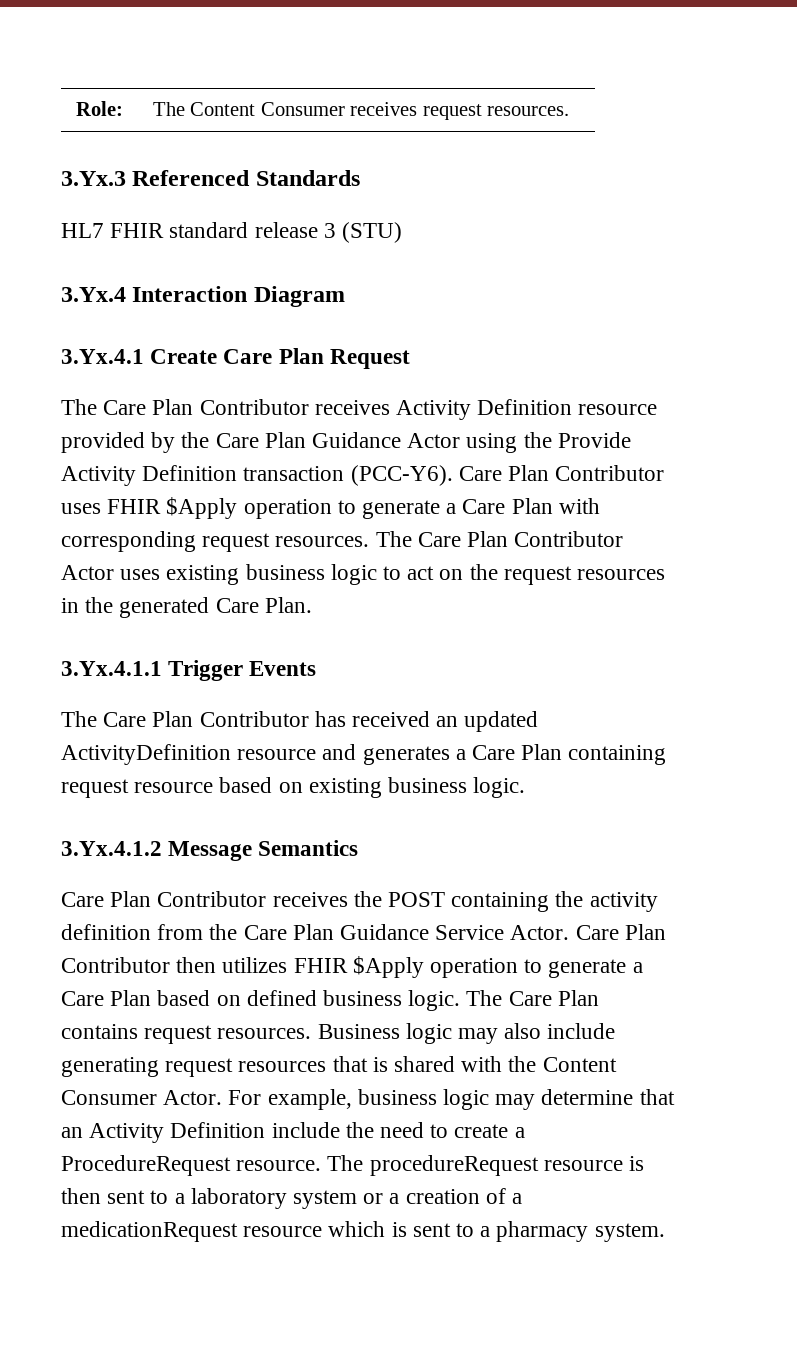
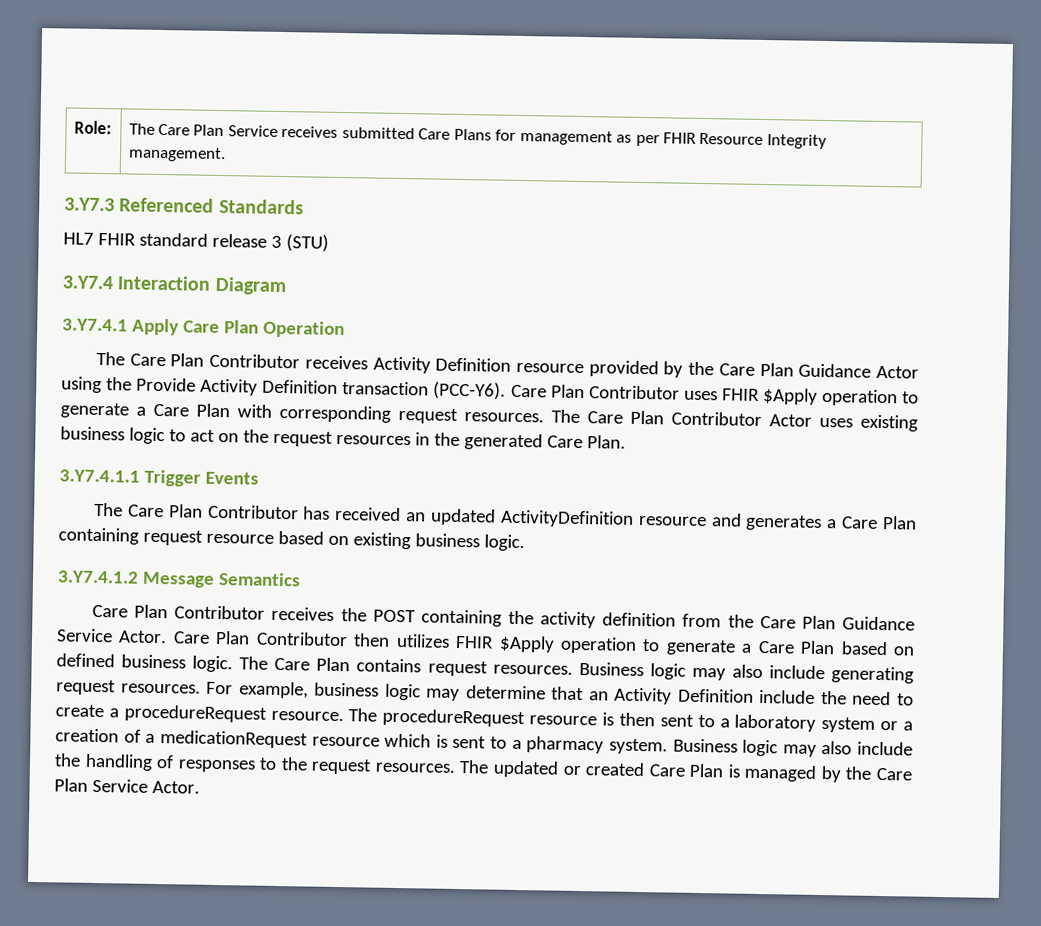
[190,102,570,120] [61,171,126,186] Content Consumer receives request resources. // 3.Yx.3 -> [158,123,827,150] [127,146,226,163] [64,197,115,212] Care Plan Service receives submitted Care Plans for management as per FHIR Resource Integrity management. // 3.Y7.3
[61,287,126,302] 3.Yx.4 -> [62,275,114,290] 3.Y7.4
[61,348,410,369] 3.Yx.4.1 Create Care Plan Request -> [62,318,345,339] 3.Y7.4.1 Apply Care Plan Operation
[61,661,162,676] 3.Yx.4.1.1 -> [59,469,140,483] 3.Y7.4.1.1
[61,841,162,856] 3.Yx.4.1.2 -> [57,570,139,584] 3.Y7.4.1.2
[238,1056,617,1072] [61,1090,223,1105] resources that is shared with the Content Consumer Actor. -> [120,683,201,694] resources.
[61,1155,231,1176] ProcedureRequest -> [123,704,267,723] procedureRequest
(665, 1232) none -> [672,738,913,757] [54,753,912,783] [54,778,200,794] Business logic may also include the handling of responses to the request resources. The updated or created Care Plan is managed by the Care Plan Service Actor.

